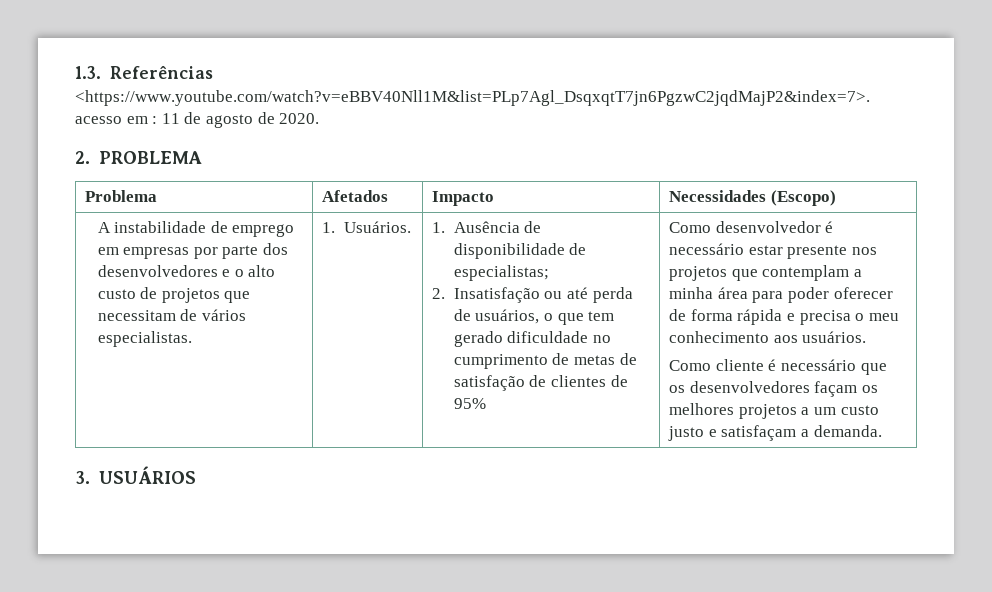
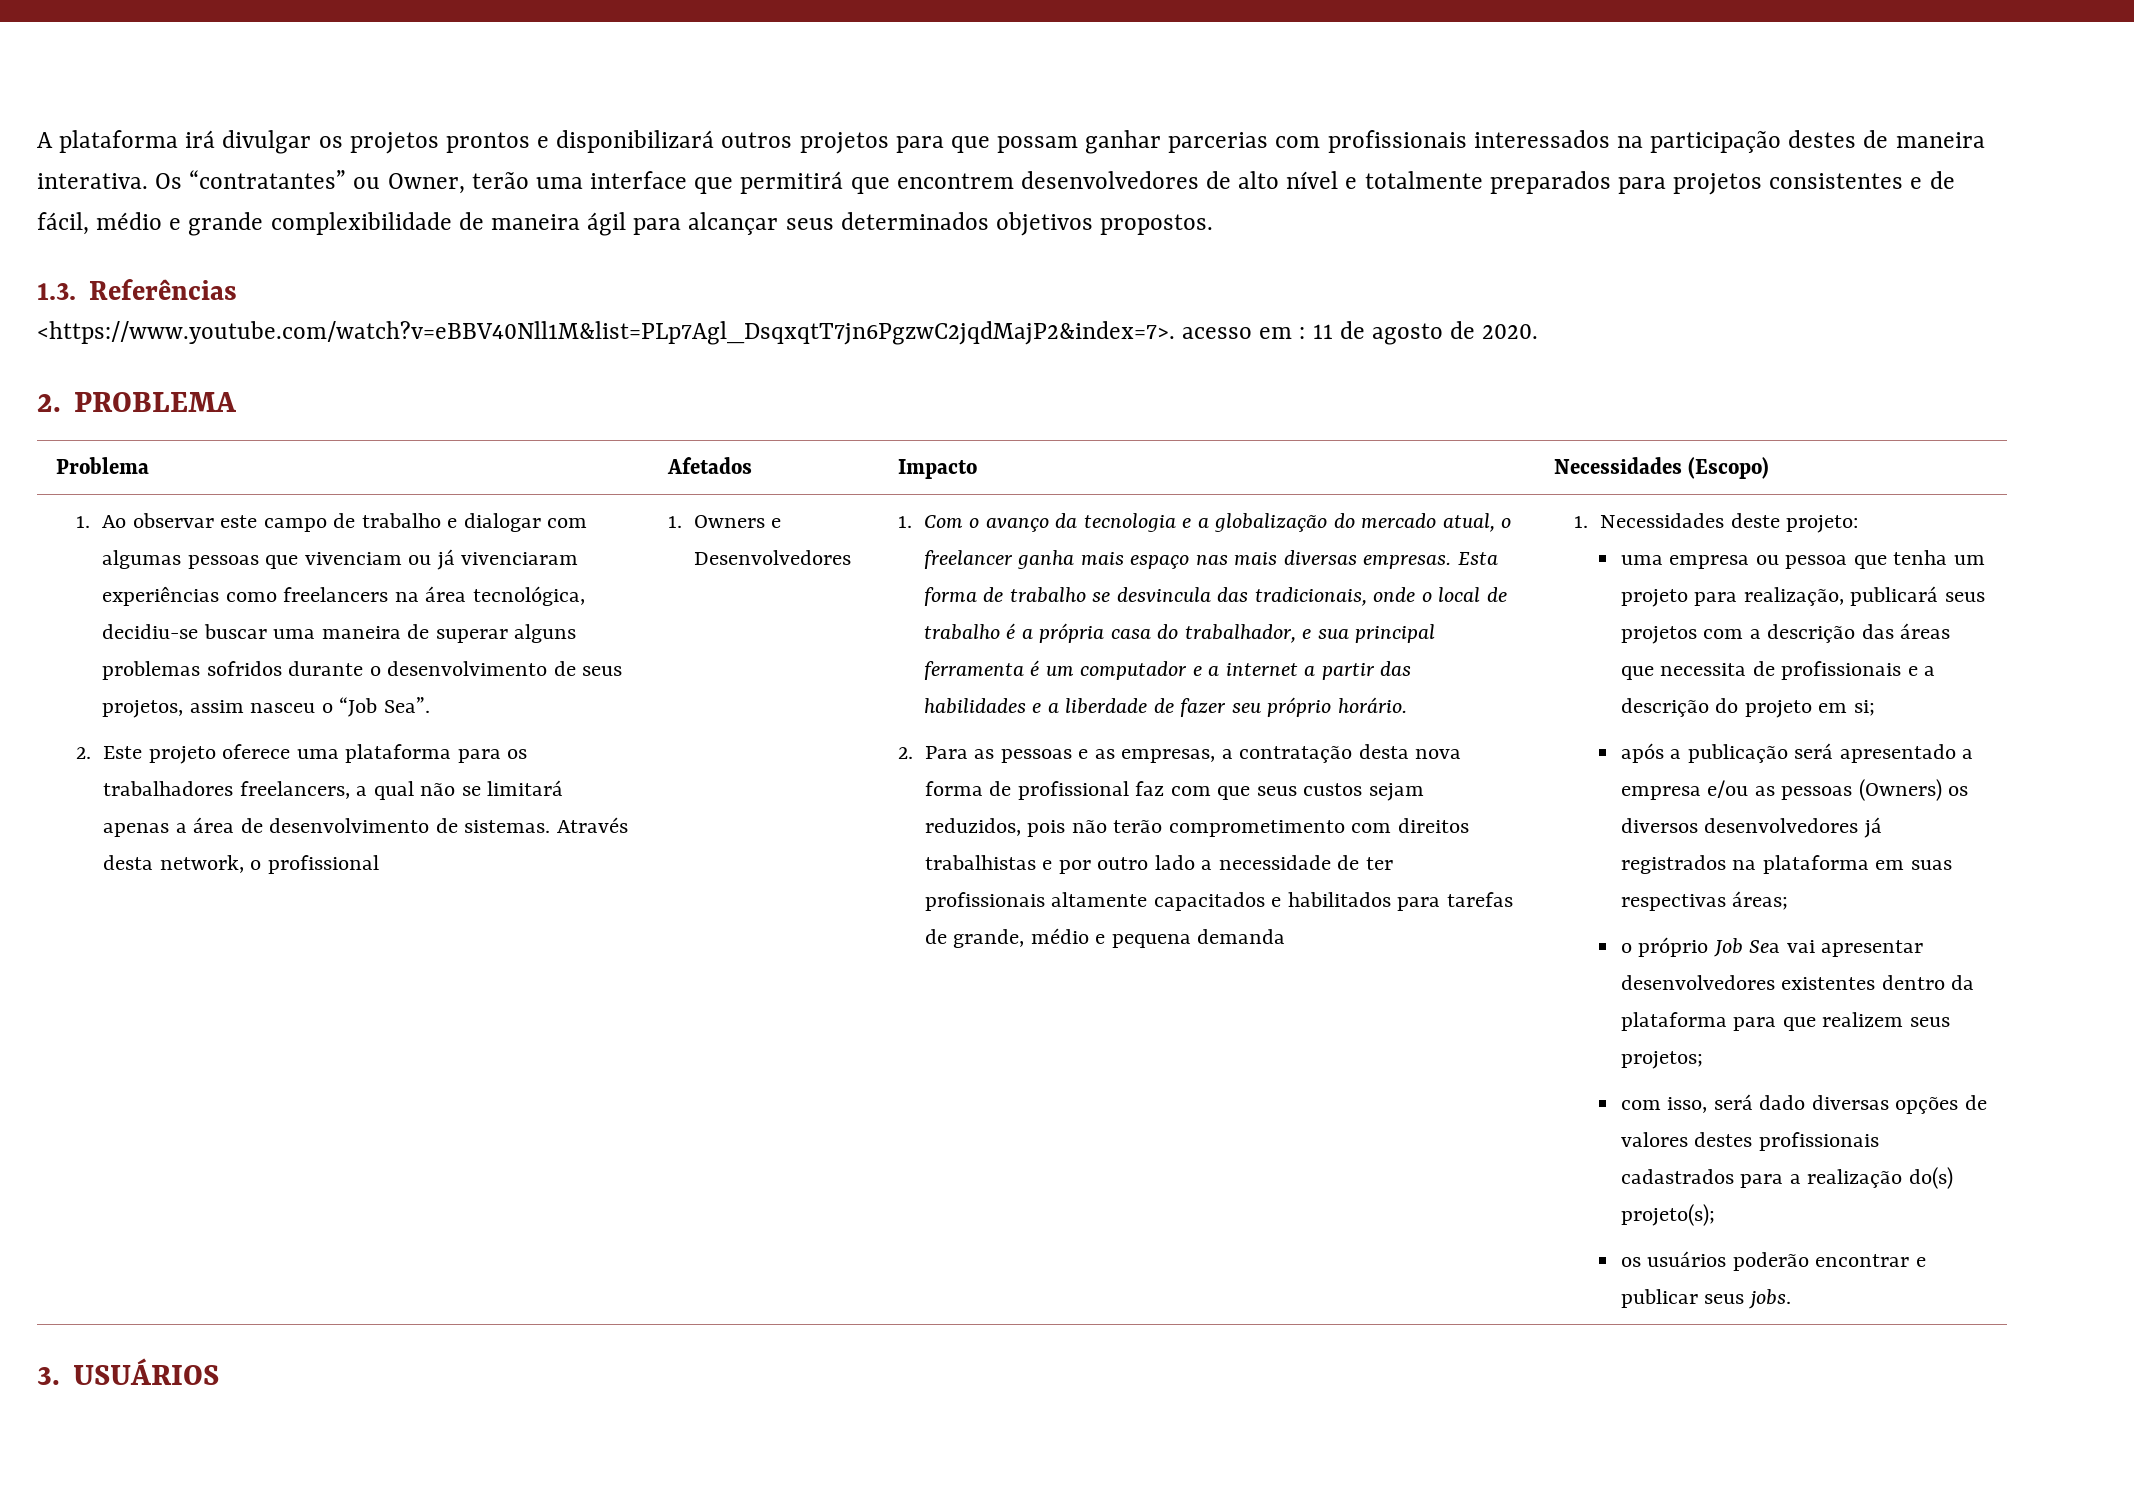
(75, 72) none -> [37,130,1985,154] [37,170,1955,195] [37,212,1214,236] A plataforma irá divulgar os projetos prontos e disponibilizará outros projetos para que possam ganhar parcerias com profissionais interessados na participação destes de maneira interativa. Os “contratantes” ou Owner, terão uma interface que permitirá que encontrem desenvolvedores de alto nível e totalmente preparados para projetos consistentes e de fácil, médio e grande complexibilidade de maneira ágil para alcançar seus determinados objetivos propostos. //
[97,221,295,237] [97,243,288,259] [97,265,276,277] [97,287,251,303] [97,309,246,321] [97,331,192,347] [322,221,411,233] [432,221,542,233] [453,243,587,259] [453,265,549,281] [432,287,633,303] [453,309,615,325] [453,331,611,347] [453,353,637,369] [453,375,628,391] [453,398,486,409] [669,221,834,233] [669,243,878,259] [669,265,863,281] [669,287,893,303] [669,309,899,325] [669,331,867,343] [669,359,887,375] [669,381,879,397] [669,403,879,419] [668,425,882,441] A instabilidade de emprego em empresas por parte dos desenvolvedores e o alto custo de projetos que necessitam de vários especialistas. | 1. Usuários. | 1. Ausência de disponibilidade de especialistas; // 2. Insatisfação ou até perda de usuários, o que tem gerado dificuldade no cumprimento de metas de satisfação de clientes de 95% | Como desenvolvedor é necessário estar presente nos projetos que contemplam a minha área para poder oferecer de forma rápida e precisa o meu conhecimento aos usuários. // Como cliente é necessário que os desenvolvedores façam os melhores projetos a um custo justo e satisfaçam a demanda. -> [76,513,588,532] [102,549,579,570] [102,586,585,606] [102,624,577,643] [102,661,623,680] [102,697,430,718] [76,744,528,764] [103,780,564,800] [103,817,628,837] [103,855,379,874] [667,515,782,528] [693,550,851,565] [897,513,1512,532] [923,550,1498,569] [923,587,1507,606] [923,623,1436,643] [923,660,1412,680] [923,697,1407,717] [897,744,1462,763] [924,781,1424,801] [924,818,1469,837] [924,855,1393,874] [924,892,1513,911] [924,928,1286,948] [1574,513,1859,533] [1621,550,1985,569] [1621,586,1985,607] [1621,623,1951,644] [1621,661,1936,680] [1621,698,1875,718] [1621,743,1974,763] [1621,779,1969,801] [1621,817,1882,838] [1621,855,1952,874] [1621,891,1789,911] [1621,937,1924,957] [1621,975,1975,990] [1621,1012,1950,1031] [1621,1051,1704,1069] [1621,1094,1987,1114] [1621,1132,1879,1151] [1621,1167,1953,1189] [1621,1204,1716,1226] [1621,1251,1926,1271] [1621,1289,1791,1309] 1. Ao observar este campo de trabalho e dialogar com algumas pessoas que vivenciam ou já vivenciaram experiências como freelancers na área tecnológica, decidiu-se buscar uma maneira de superar alguns problemas sofridos durante o desenvolvimento de seus projetos, assim nasceu o “Job Sea”. // 2. Este projeto oferece uma plataforma para os trabalhadores freelancers, a qual não se limitará apenas a área de desenvolvimento de sistemas. Através desta network, o profissional | 1. Owners e Desenvolvedores | 1. Com o avanço da tecnologia e a globalização do mercado atual, o freelancer ganha mais espaço nas mais diversas empresas. Esta forma de trabalho se desvincula das tradicionais, onde o local de trabalho é a própria casa do trabalhador, e sua principal ferramenta é um computador e a internet a partir das habilidades e a liberdade de fazer seu próprio horário. // 2. Para as pessoas e as empresas, a contratação desta nova forma de profissional faz com que seus custos sejam reduzidos, pois não terão comprometimento com direitos trabalhistas e por outro lado a necessidade de ter profissionais altamente capacitados e habilitados para tarefas de grande, médio e pequena demanda | 1. Necessidades deste projeto: // uma empresa ou pessoa que tenha um projeto para realização, publicará seus projetos com a descrição das áreas que necessita de profissionais e a descrição do projeto em si; // após a publicação será apresentado a empresa e/ou as pessoas (Owners) os diversos desenvolvedores já registrados na plataforma em suas respectivas áreas; // o próprio Job Sea vai apresentar desenvolvedores existentes dentro da plataforma para que realizem seus projetos; // com isso, será dado diversas opções de valores destes profissionais cadastrados para a realização do(s) projeto(s); // os usuários poderão encontrar e publicar seus jobs.

